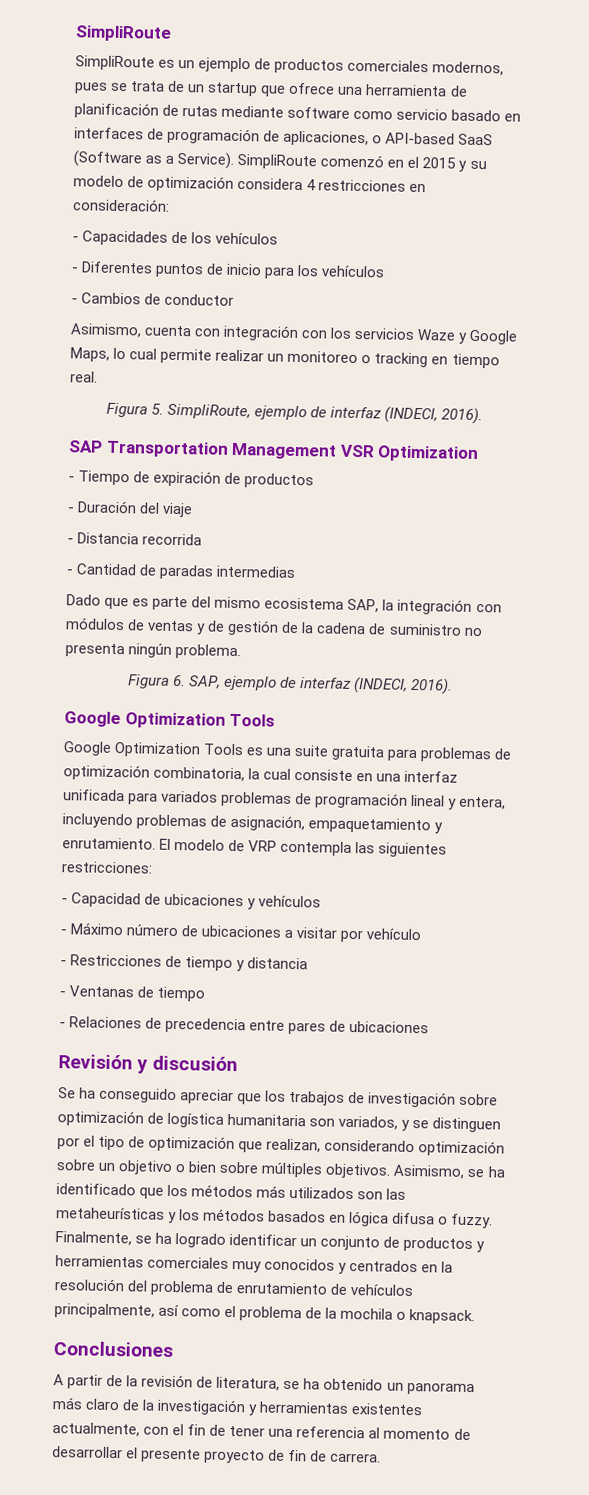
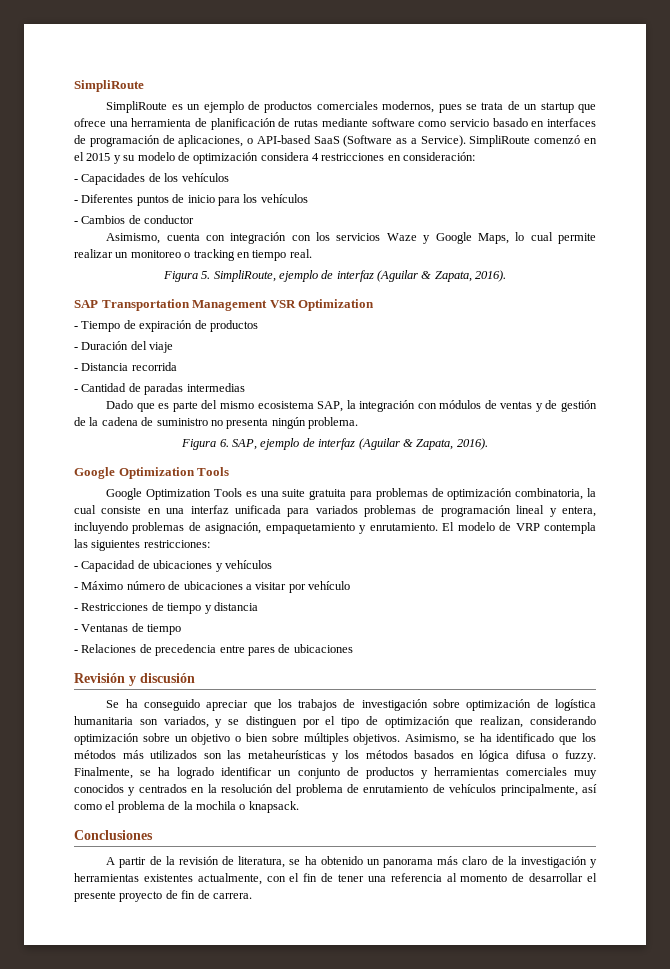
[384,406,439,424] (INDECI, -> [377,270,472,282] (Aguilar & Zapata,
[353,676,409,694] (INDECI, -> [358,438,454,450] (Aguilar & Zapata,

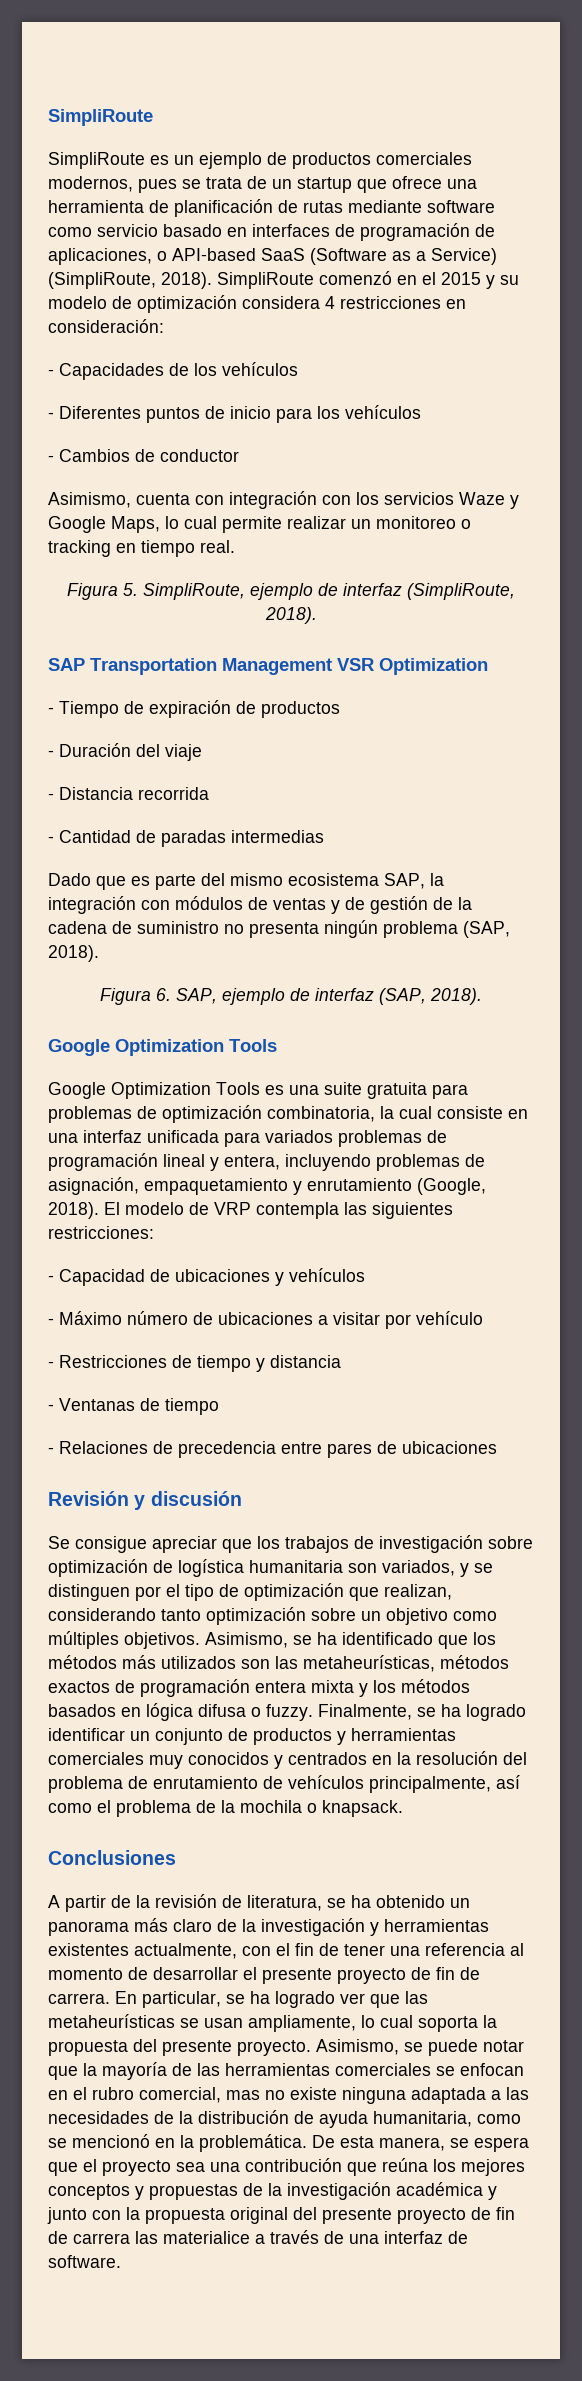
[420,135,466,147] Service). -> [431,248,497,265] [48,272,212,289] Service) (SimpliRoute, 2018).
[377,270,507,282] (Aguilar & Zapata, 2016). -> [407,583,515,600] [264,607,317,624] (SimpliRoute, 2018).
[308,417,358,429] problema. -> [383,921,510,938] [48,945,99,962] problema (SAP, 2018).
[358,438,488,450] (Aguilar & Zapata, 2016). -> [379,988,482,1005] (SAP, 2018).
[369,523,438,531] enrutamiento. -> [307,1178,486,1195] [48,1202,99,1219] enrutamiento (Google, 2018).
[125,699,200,711] ha conseguido -> [75,1536,147,1553] consigue
(596, 720) none -> [161,1609,201,1621] tanto
[235,733,299,742] o bien sobre -> [453,1611,497,1621] como
[247,750,326,759] metaheurísticas -> [303,1655,509,1672] [48,1679,354,1697] metaheurísticas, métodos exactos de programación entera mixta
(252, 896) none -> [115,1991,428,2008] [48,2014,497,2032] [48,2039,524,2056] [48,2062,524,2080] [48,2087,529,2104] [48,2110,521,2128] [48,2134,529,2152] [48,2158,525,2176] [48,2182,497,2200] [47,2207,515,2224] [48,2230,468,2244] [48,2255,121,2268] En particular, se ha logrado ver que las metaheurísticas se usan ampliamente, lo cual soporta la propuesta del presente proyecto. Asimismo, se puede notar que la mayoría de las herramientas comerciales se enfocan en el rubro comercial, mas no existe ninguna adaptada a las necesidades de la distribución de ayuda humanitaria, como se mencionó en la problemática. De esta manera, se espera que el proyecto sea una contribución que reúna los mejores conceptos y propuestas de la investigación académica y junto con la propuesta original del presente proyecto de fin de carrera las materialice a través de una interfaz de software.

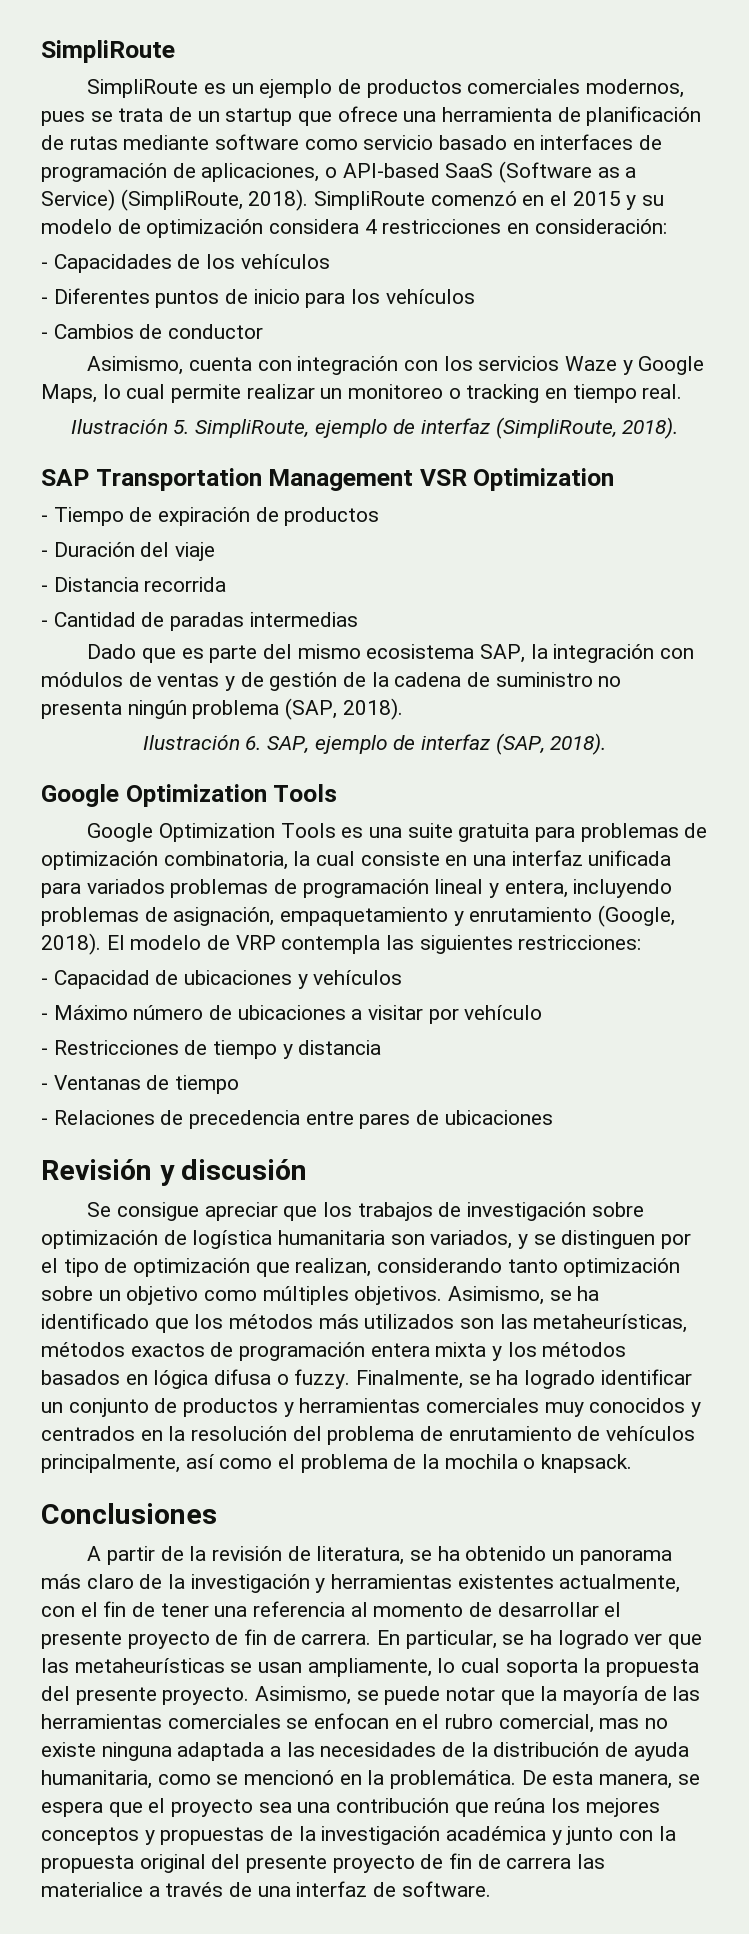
[67,583,118,600] Figura -> [70,419,168,434] Ilustración
[100,988,151,1005] Figura -> [142,735,240,750] Ilustración

